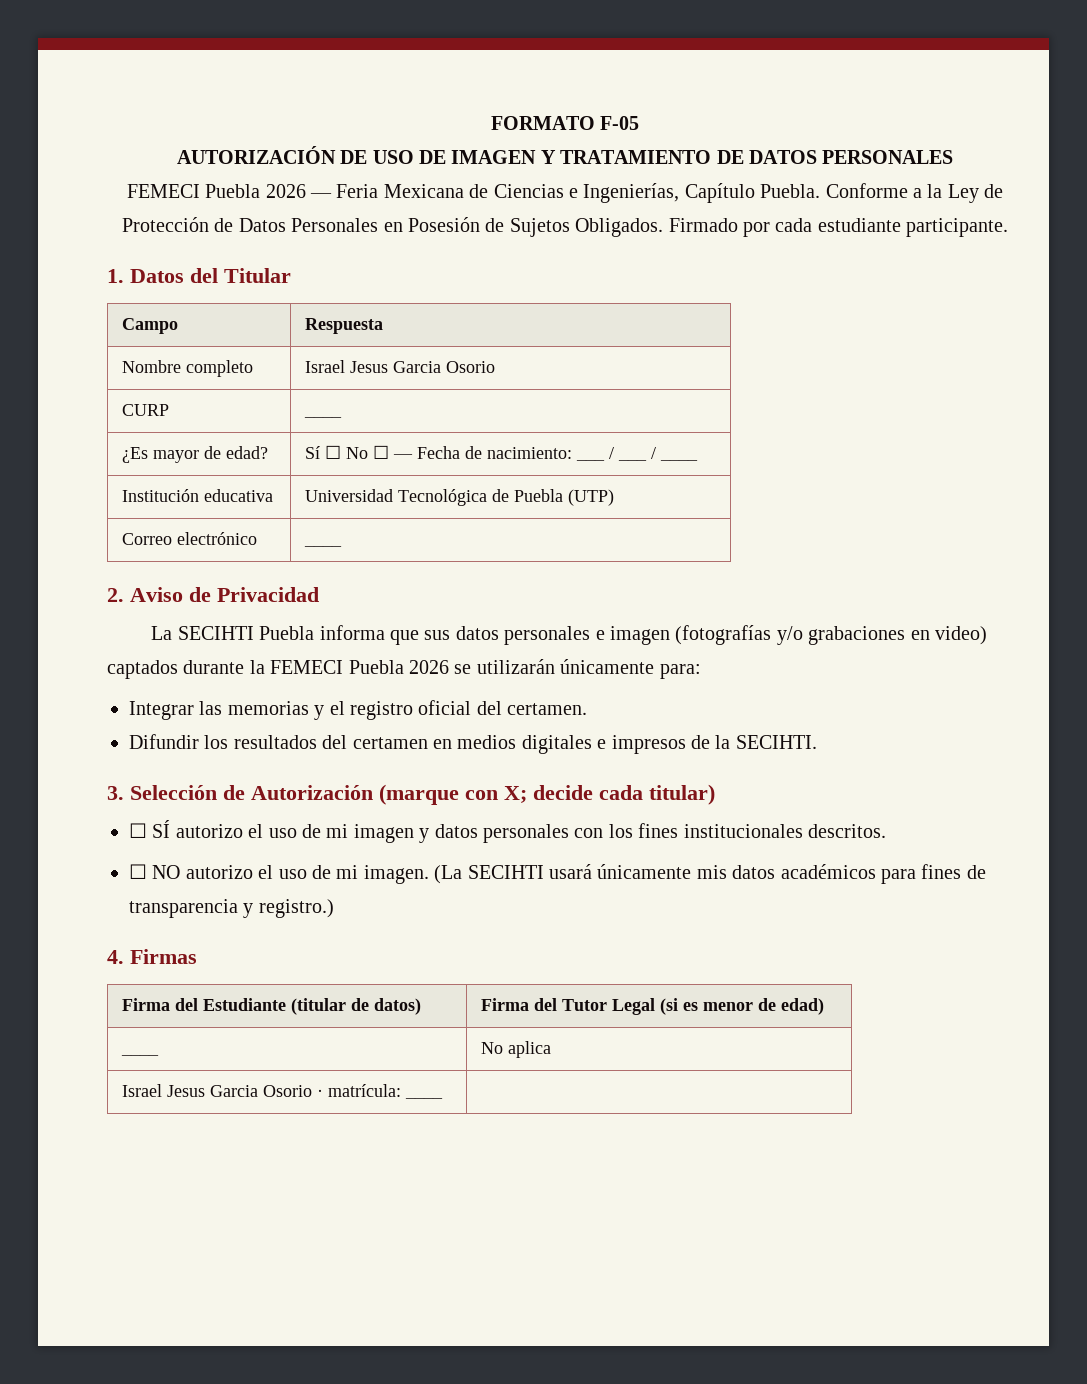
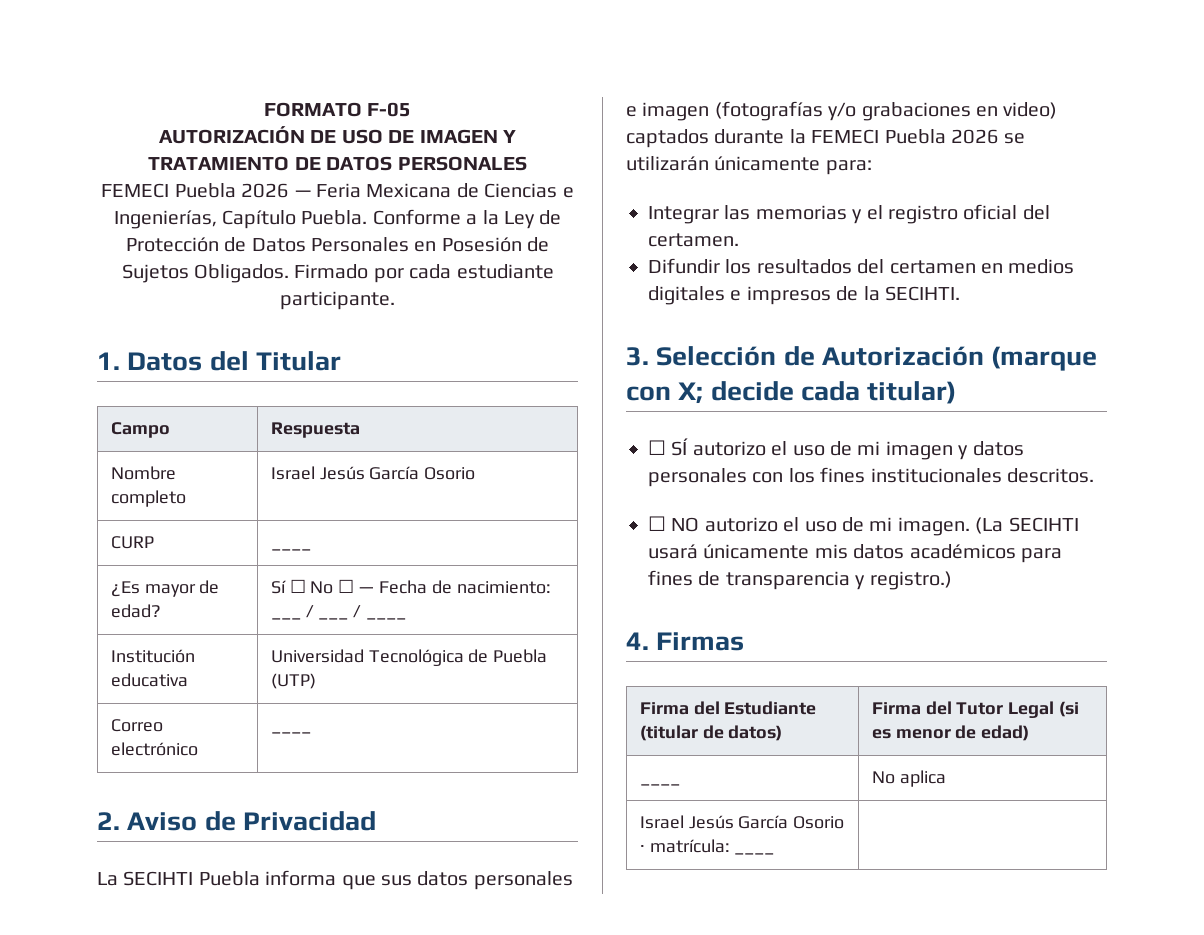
[350,361,442,373] Jesus Garcia -> [319,466,420,480] Jesús García
[167,1085,259,1097] Jesus Garcia -> [688,815,789,829] Jesús García

